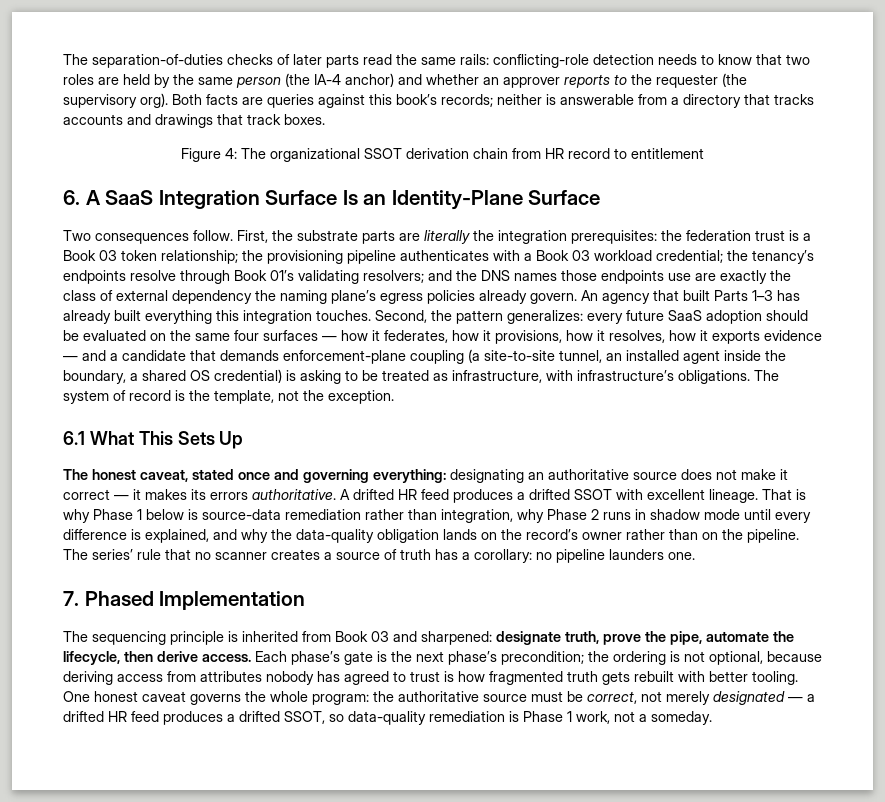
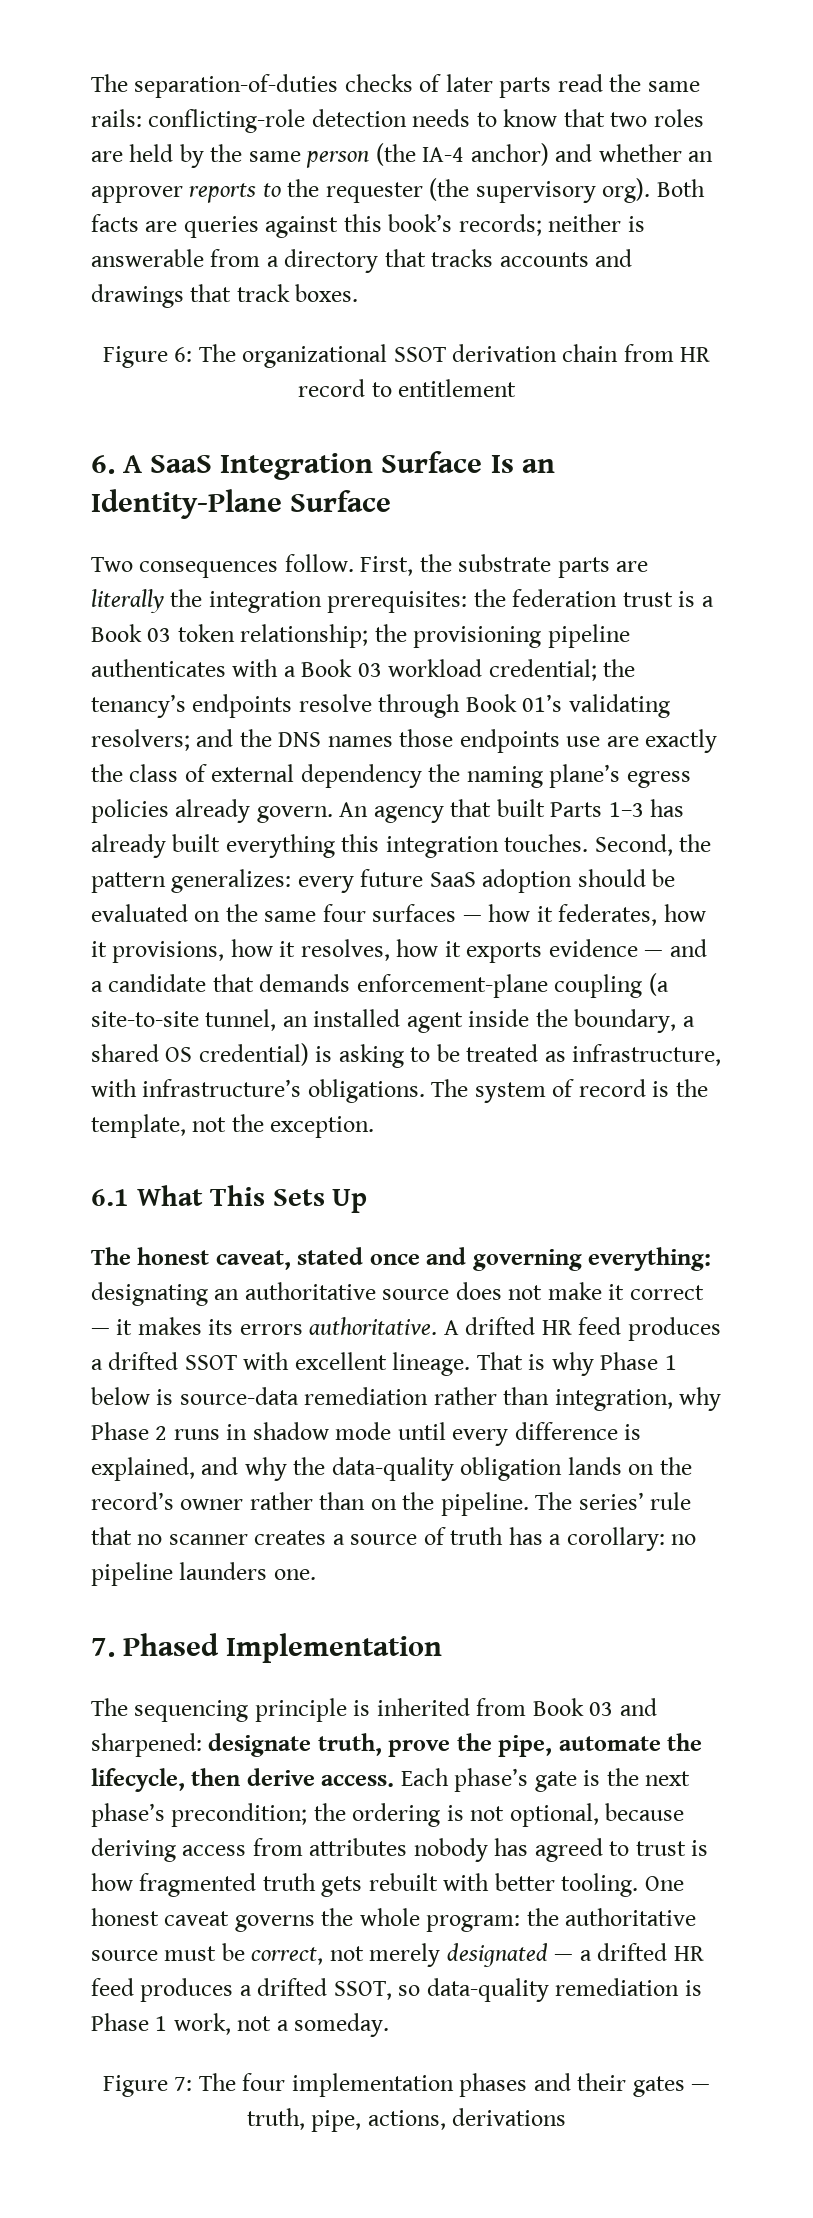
[225,148,237,159] 4: -> [174,347,193,362] 6:
(712, 718) none -> [102,2073,711,2097] [246,2108,567,2132] // Figure 7: The four implementation phases and their gates — truth, pipe, actions, derivations

